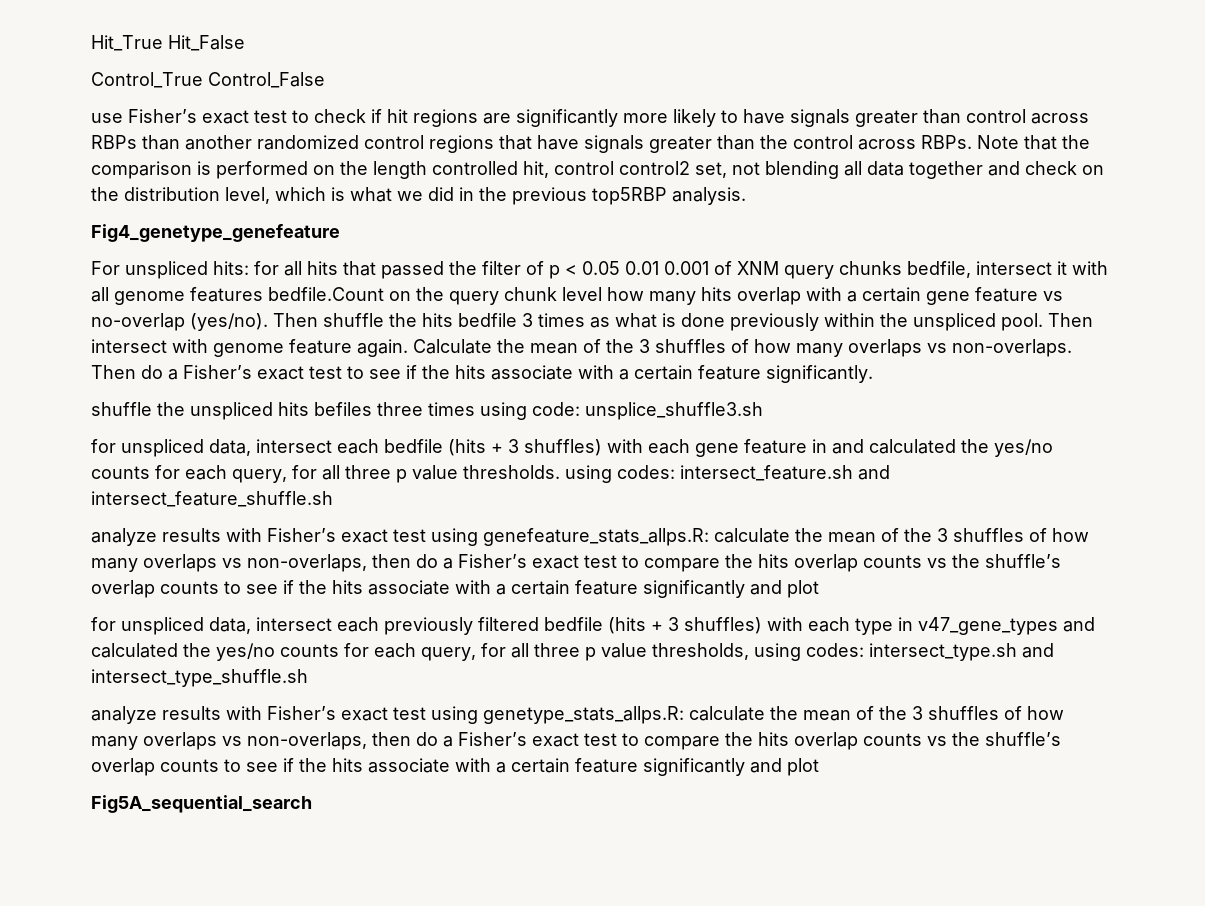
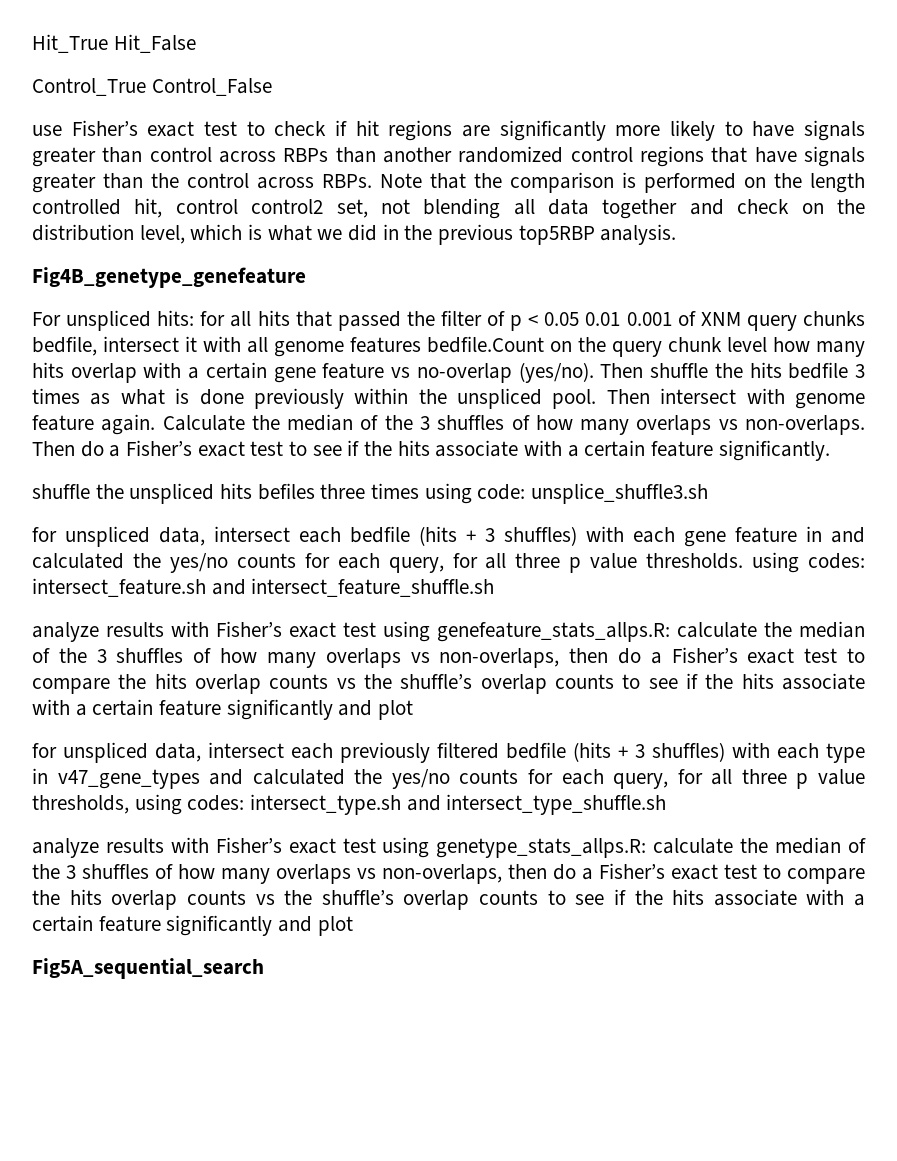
[91,224,340,242] Fig4_genetype_genefeature -> [32,267,306,288] Fig4B_genetype_genefeature
[530,343,578,354] mean -> [287,414,354,431] median
[828,532,876,543] mean -> [799,621,865,638] median
[803,710,851,721] mean -> [775,837,842,854] median

